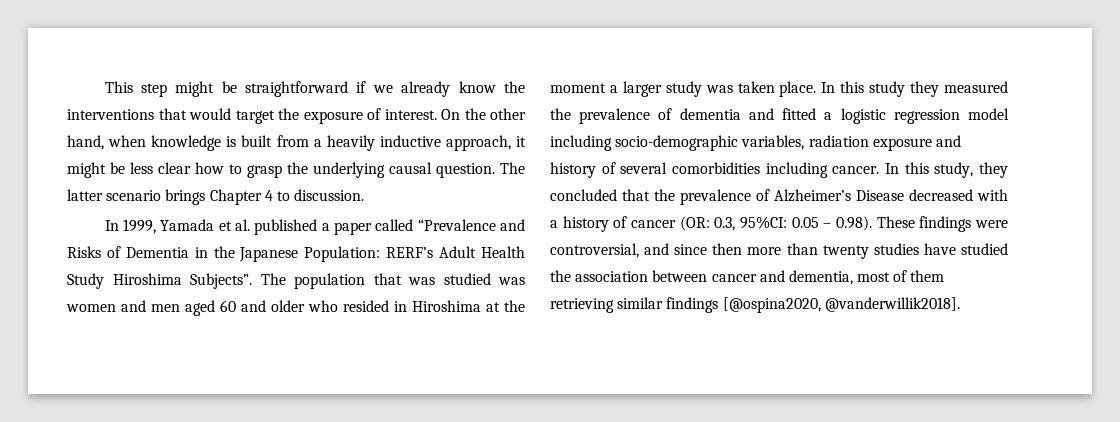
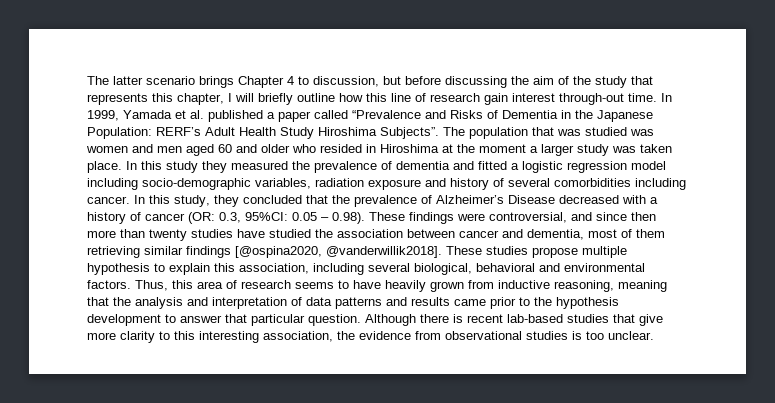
[104,81,525,97] [67,108,526,124] [67,135,526,151] [67,162,495,178] This step might be straightforward if we already know the interventions that would target the exposure of interest. On the other hand, when knowledge is built from a heavily inductive approach, it might be less clear how to grasp the underlying causal question. -> (87, 80) none
[294,189,365,201] discussion. // -> [313,76,653,88] [87,93,657,105] discussion, but before discussing the aim of the study that represents this chapter, I will briefly outline how this line of research gain interest through-out time.
(960, 304) none -> [446,246,627,258] [87,263,645,275] [87,280,667,292] [87,297,619,309] [87,314,663,326] [87,331,654,343] These studies propose multiple hypothesis to explain this association, including several biological, behavioral and environmental factors. Thus, this area of research seems to have heavily grown from inductive reasoning, meaning that the analysis and interpretation of data patterns and results came prior to the hypothesis development to answer that particular question. Although there is recent lab-based studies that give more clarity to this interesting association, the evidence from observational studies is too unclear.

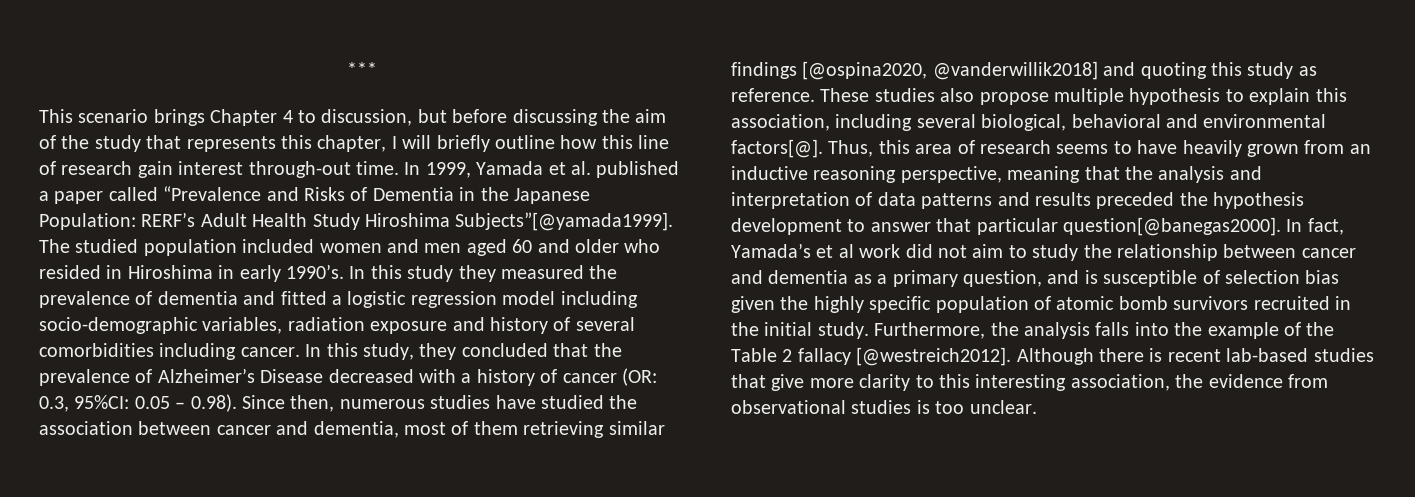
[87,76,143,85] The latter -> [346,62,377,76] [39,109,73,123] *** // This
[380,127,654,139] Subjects”. The population that was studied was -> [455,212,674,231] [39,239,315,256] Subjects”[@yamada1999]. The studied population included
[442,144,672,156] [87,161,122,173] at the moment a larger study was taken place. -> [218,264,344,282] in early 1990’s.
[369,212,656,224] [87,229,187,241] These findings were controversial, and since then more than twenty -> [242,395,425,412] Since then, numerous
[326,246,442,258] @vanderwillik2018]. -> [932,61,1317,80] [731,88,815,102] @vanderwillik2018] and quoting this study as reference.
(528, 250) none -> [940,88,975,102] also
[87,280,131,289] factors. -> [731,139,823,158] factors[@].
[498,280,614,292] inductive reasoning, -> [1349,144,1371,154] [731,166,1002,183] an inductive reasoning perspective,
[454,297,530,309] came prior to -> [1096,192,1175,209] preceded
[308,314,361,326] question. -> [1063,217,1344,236] [731,243,1356,261] [731,270,1340,287] [731,296,1351,313] [731,322,1335,339] [731,347,1012,366] question[@banegas2000]. In fact, Yamada’s et al work did not aim to study the relationship between cancer and dementia as a primary question, and is susceptible of selection bias given the highly specific population of atomic bomb survivors recruited in the initial study. Furthermore, the analysis falls into the example of the Table 2 fallacy [@westreich2012].

